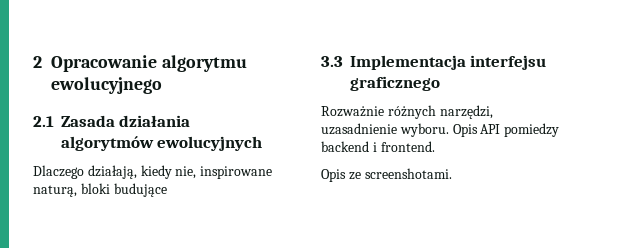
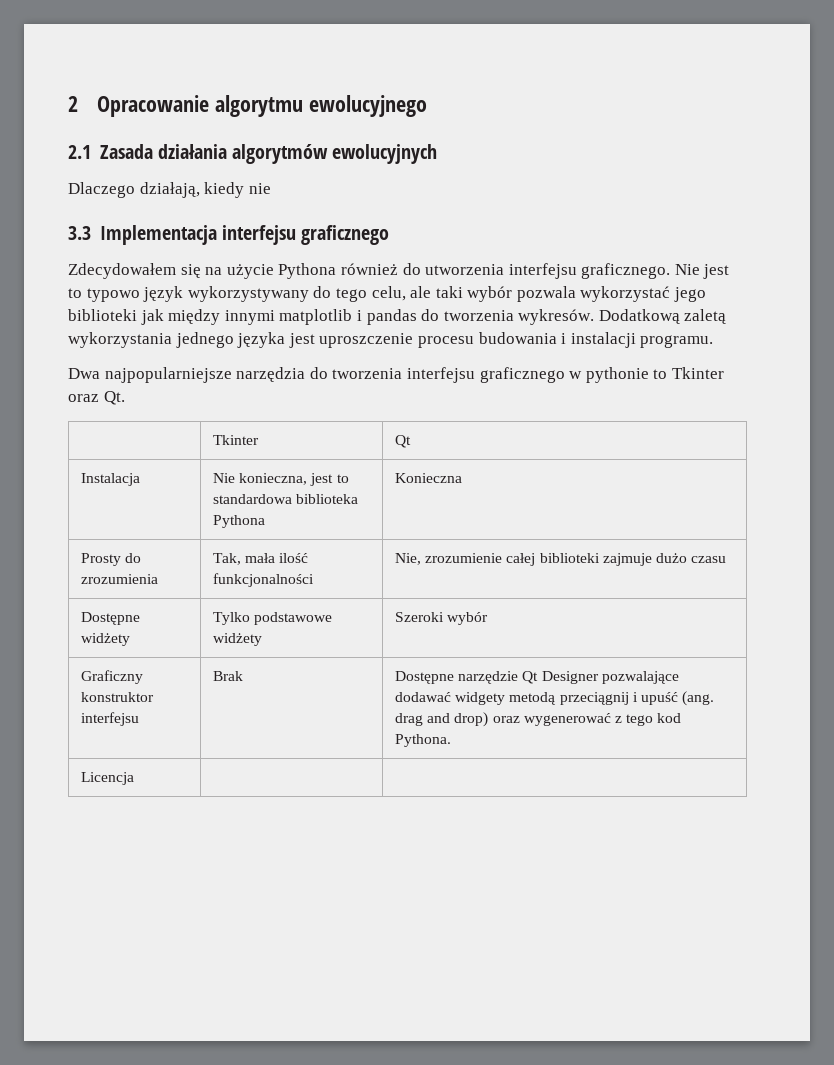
[175,166,273,179] [33,183,167,197] nie, inspirowane naturą, bloki budujące -> [248,183,271,194] nie
[321,105,493,119] [321,123,560,137] [321,141,435,152] [321,168,452,182] Rozważnie różnych narzędzi, uzasadnienie wyboru. Opis API pomiedzy backend i frontend. // Opis ze screenshotami. -> [68,263,730,279] [68,286,707,302] [68,309,727,325] [68,332,714,348] [68,367,724,383] [68,391,125,405] [213,435,260,445] [395,435,412,448] [81,473,141,486] [213,473,349,486] [213,494,359,504] [213,515,266,528] [395,473,463,483] [81,553,142,566] [81,574,159,584] [213,553,309,565] [213,573,315,587] [395,553,727,566] [81,612,141,625] [81,633,131,646] [213,612,333,625] [213,633,263,646] [395,612,489,625] [81,670,144,684] [81,692,155,702] [81,712,140,726] [213,671,244,681] [395,671,679,684] [395,691,715,706] [395,712,682,727] [395,734,452,747] [81,772,135,785] Zdecydowałem się na użycie Pythona również do utworzenia interfejsu graficznego. Nie jest to typowo język wykorzystywany do tego celu, ale taki wybór pozwala wykorzystać jego biblioteki jak między innymi matplotlib i pandas do tworzenia wykresów. Dodatkową zaletą wykorzystania jednego języka jest uproszczenie procesu budowania i instalacji programu. // Dwa najpopularniejsze narzędzia do tworzenia interfejsu graficznego w pythonie to Tkinter oraz Qt. // | Tkinter | Qt // Instalacja | Nie konieczna, jest to standardowa biblioteka Pythona | Konieczna // Prosty do zrozumienia | Tak, mała ilość funkcjonalności | Nie, zrozumienie całej biblioteki zajmuje dużo czasu // Dostępne widżety | Tylko podstawowe widżety | Szeroki wybór // Graficzny konstruktor interfejsu | Brak | Dostępne narzędzie Qt Designer pozwalające dodawać widgety metodą przeciągnij i upuść (ang. drag and drop) oraz wygenerować z tego kod Pythona. // Licencja | |

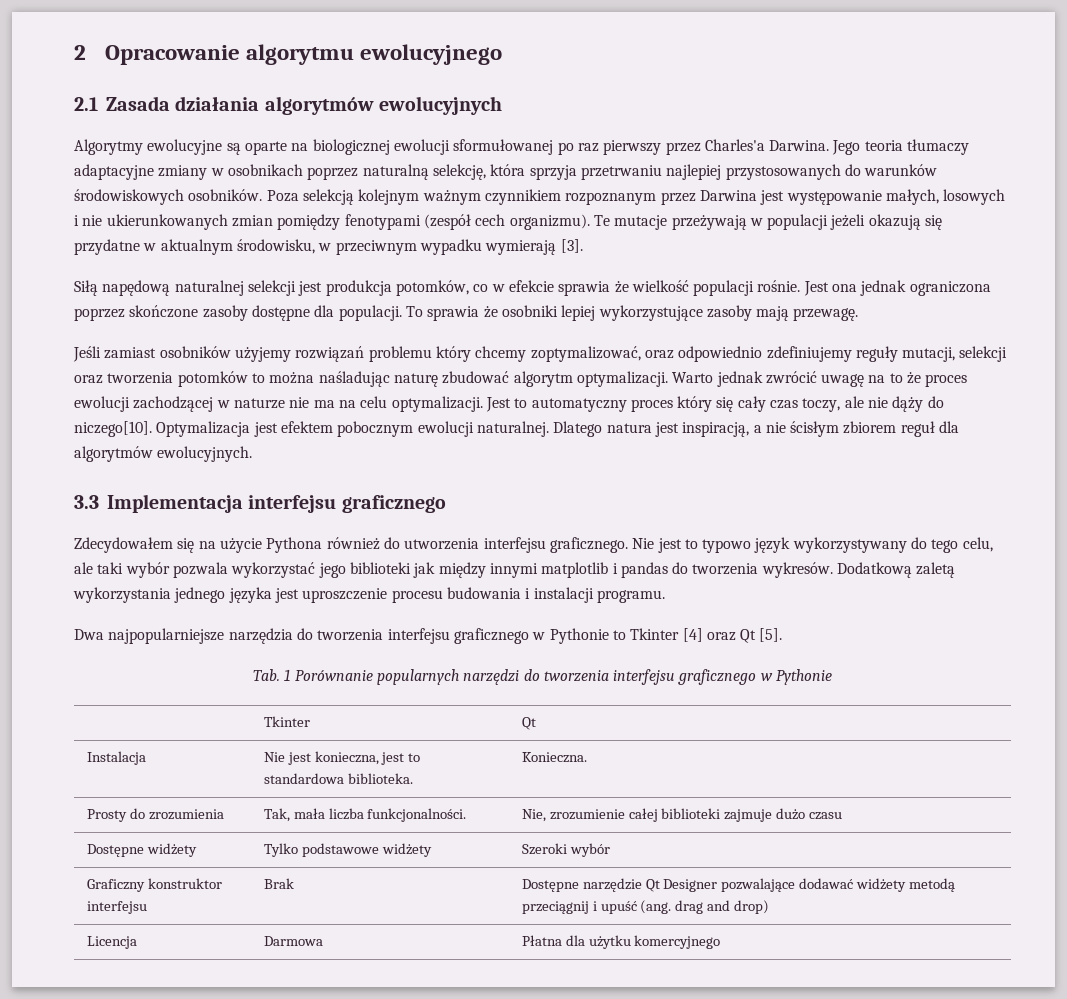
[68,182,271,198] Dlaczego działają, kiedy nie -> [74,139,970,155] [74,164,938,180] [74,189,1006,205] [74,214,943,230] [74,239,583,255] [74,280,991,296] [74,305,859,321] [73,346,1008,362] [74,371,968,387] [74,396,944,412] [74,421,960,437] [74,446,253,462] Algorytmy ewolucyjne są oparte na biologicznej ewolucji sformułowanej po raz pierwszy przez Charles'a Darwina. Jego teoria tłumaczy adaptacyjne zmiany w osobnikach poprzez naturalną selekcję, która sprzyja przetrwaniu najlepiej przystosowanych do warunków środowiskowych osobników. Poza selekcją kolejnym ważnym czynnikiem rozpoznanym przez Darwina jest występowanie małych, losowych i nie ukierunkowanych zmian pomiędzy fenotypami (zespół cech organizmu). Te mutacje przeżywają w populacji jeżeli okazują się przydatne w aktualnym środowisku, w przeciwnym wypadku wymierają [3]. // Siłą napędową naturalnej selekcji jest produkcja potomków, co w efekcie sprawia że wielkość populacji rośnie. Jest ona jednak ograniczona poprzez skończone zasoby dostępne dla populacji. To sprawia że osobniki lepiej wykorzystujące zasoby mają przewagę. // Jeśli zamiast osobników użyjemy rozwiązań problemu który chcemy zoptymalizować, oraz odpowiednio zdefiniujemy reguły mutacji, selekcji oraz tworzenia potomków to można naśladując naturę zbudować algorytm optymalizacji. Warto jednak zwrócić uwagę na to że proces ewolucji zachodzącej w naturze nie ma na celu optymalizacji. Jest to automatyczny proces który się cały czas toczy, ale nie dąży do niczego[10]. Optymalizacja jest efektem pobocznym ewolucji naturalnej. Dlatego natura jest inspiracją, a nie ścisłym zbiorem reguł dla algorytmów ewolucyjnych.
[585,367,649,383] pythonie -> [549,628,609,644] Pythonie
[68,391,125,405] oraz Qt. -> [682,628,783,643] [252,669,833,685] [4] oraz Qt [5]. // Tab. 1 Porównanie popularnych narzędzi do tworzenia interfejsu graficznego w Pythonie
(236, 478) none -> [287,752,311,765] jest
[296,494,359,504] [213,515,266,528] [395,473,463,483] biblioteka Pythona | Konieczna -> [347,773,413,784] [521,752,587,763] biblioteka. | Konieczna.
[279,553,309,563] [213,573,315,587] ilość funkcjonalności -> [328,808,467,822] liczba funkcjonalności.
[455,692,506,705] widgety -> [856,878,907,892] widżety
[492,713,682,726] [395,734,452,747] [81,772,135,785] oraz wygenerować z tego kod Pythona. // Licencja | | -> [86,936,137,949] [263,936,323,946] [521,935,721,949] // Licencja | Darmowa | Płatna dla użytku komercyjnego

